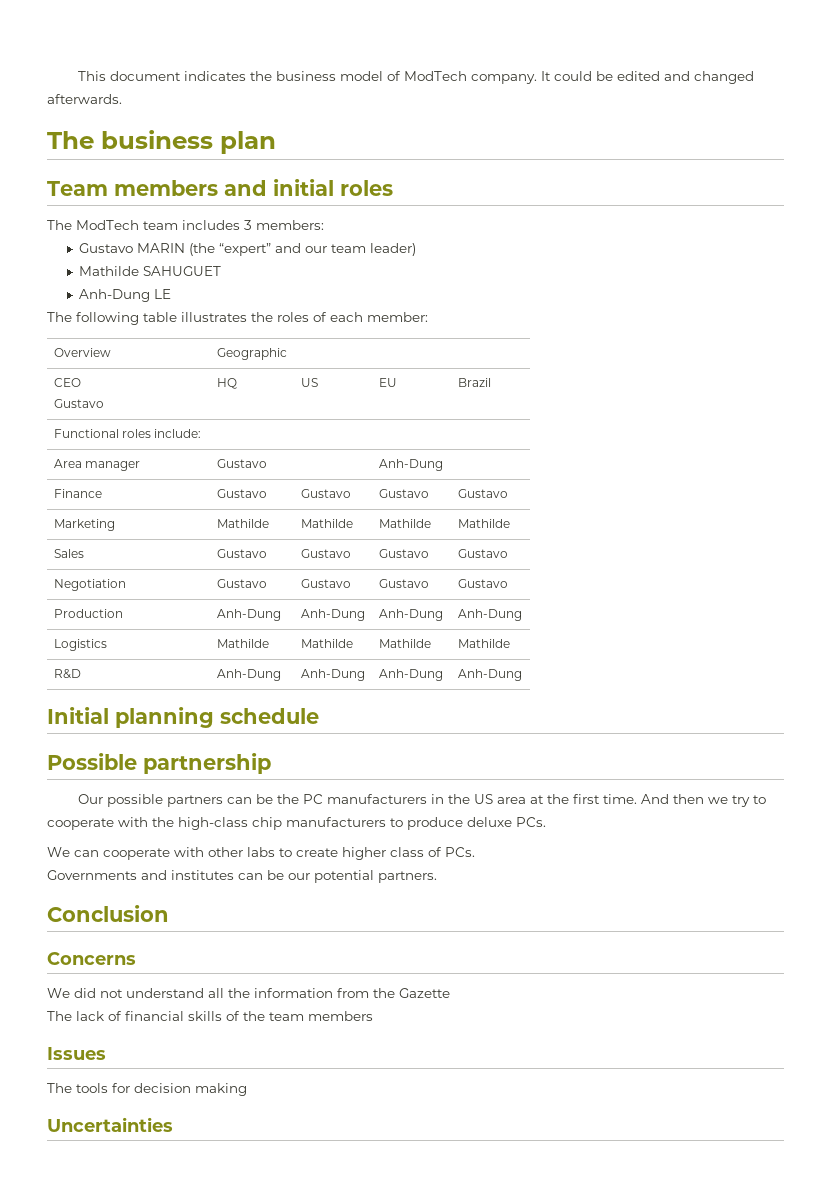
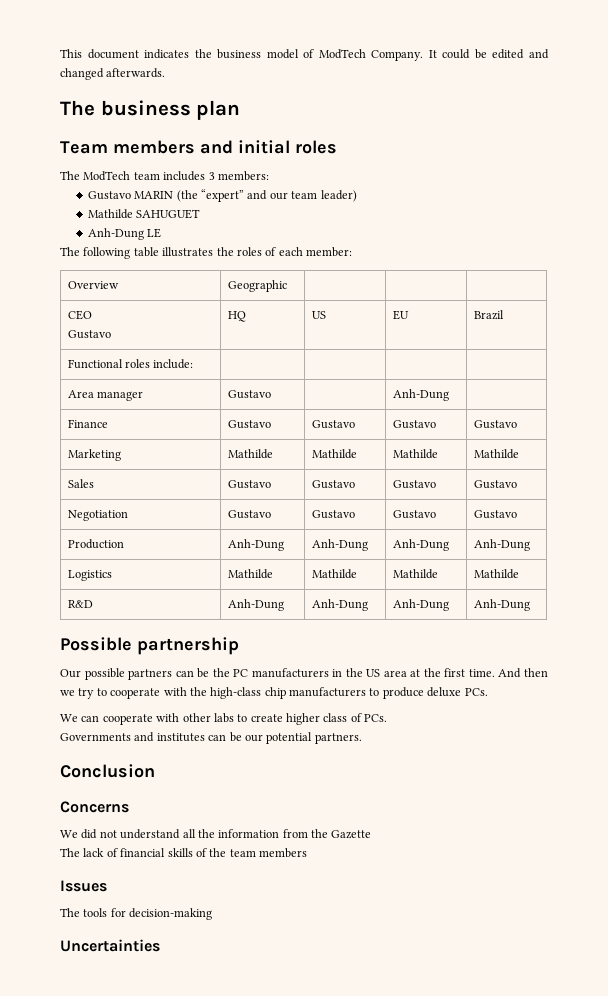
[471,74,538,84] company. -> [371,50,424,61] Company.
[47,707,319,728] // Initial planning schedule -> (530, 605) none
[134,1083,247,1096] decision making -> [129,908,213,920] decision-making

